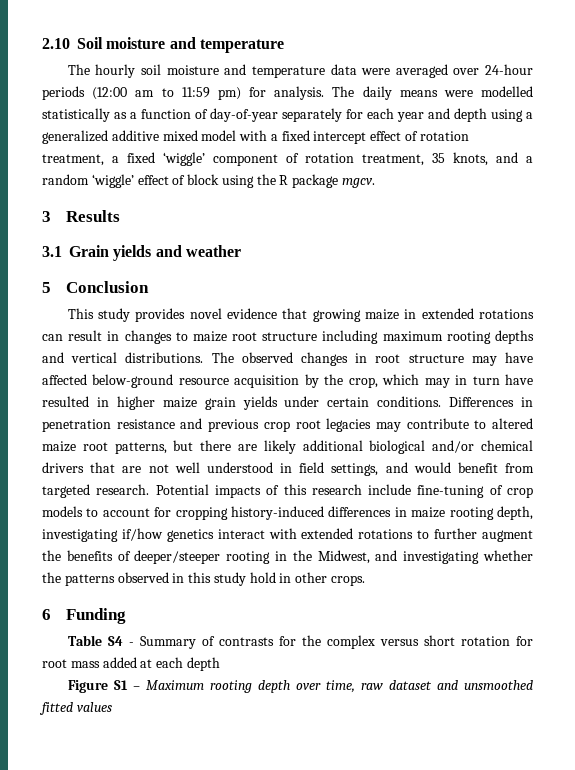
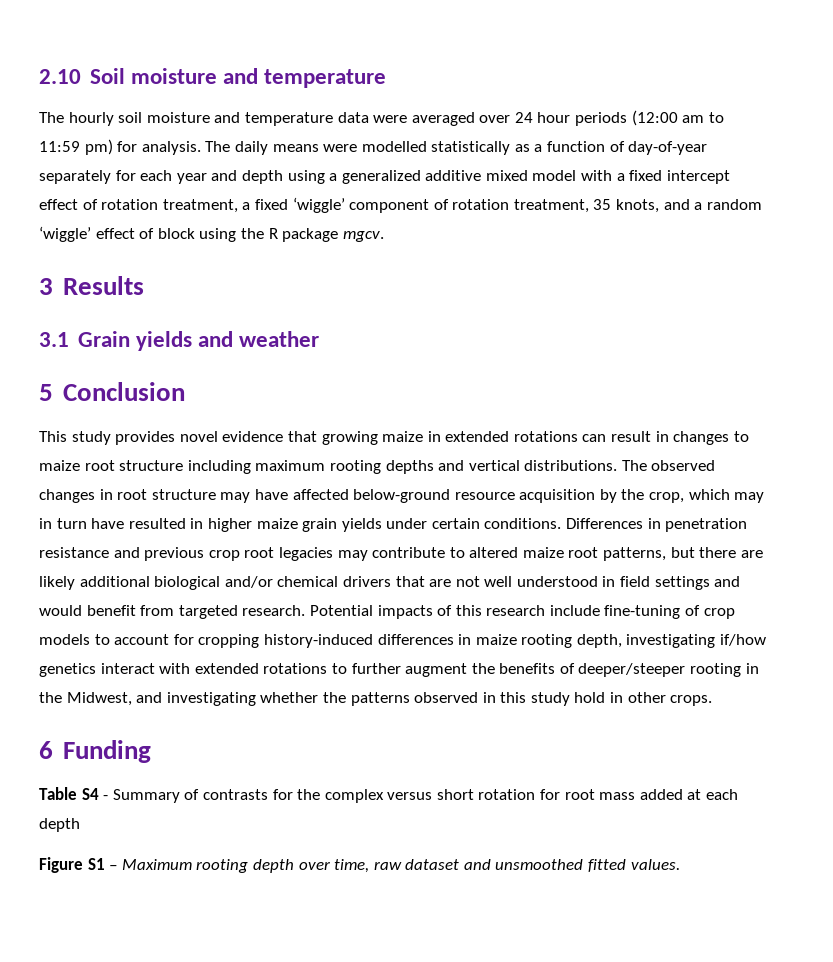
[484,64,533,75] 24-hour -> [514,112,571,123] 24 hour
[331,463,379,476] settings, -> [654,576,710,590] settings
[76,702,112,712] values -> [630,859,680,870] values.

